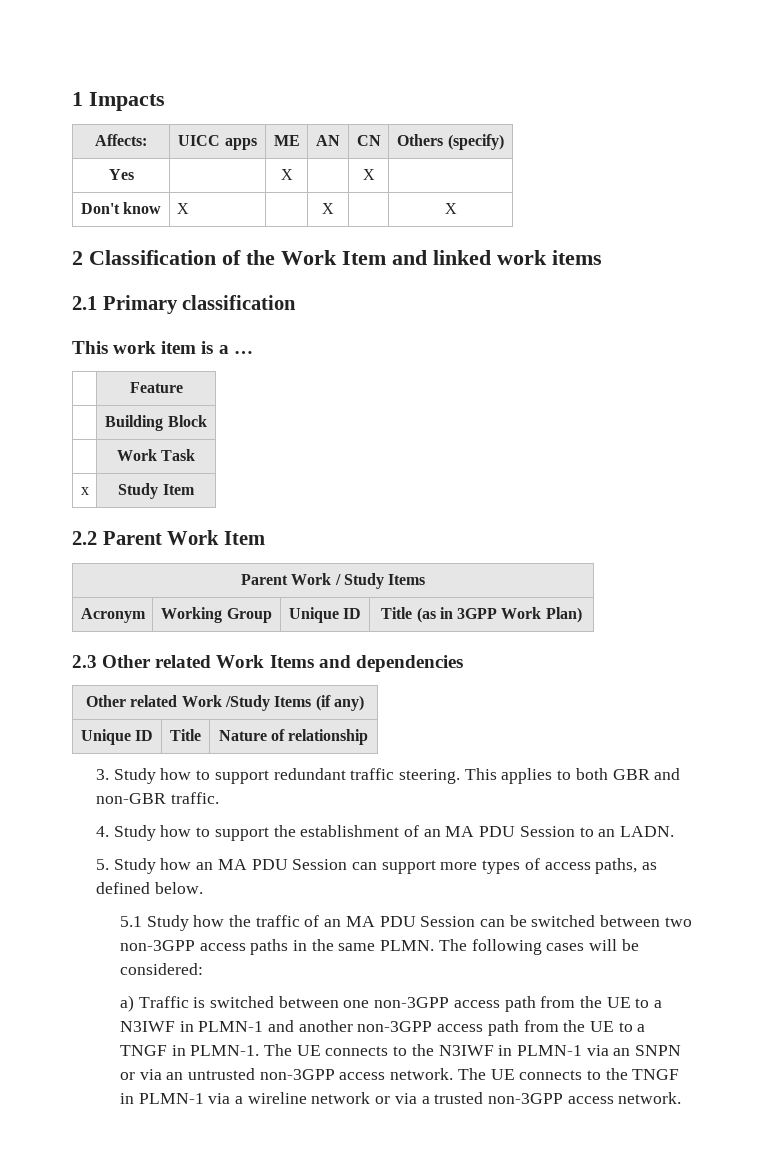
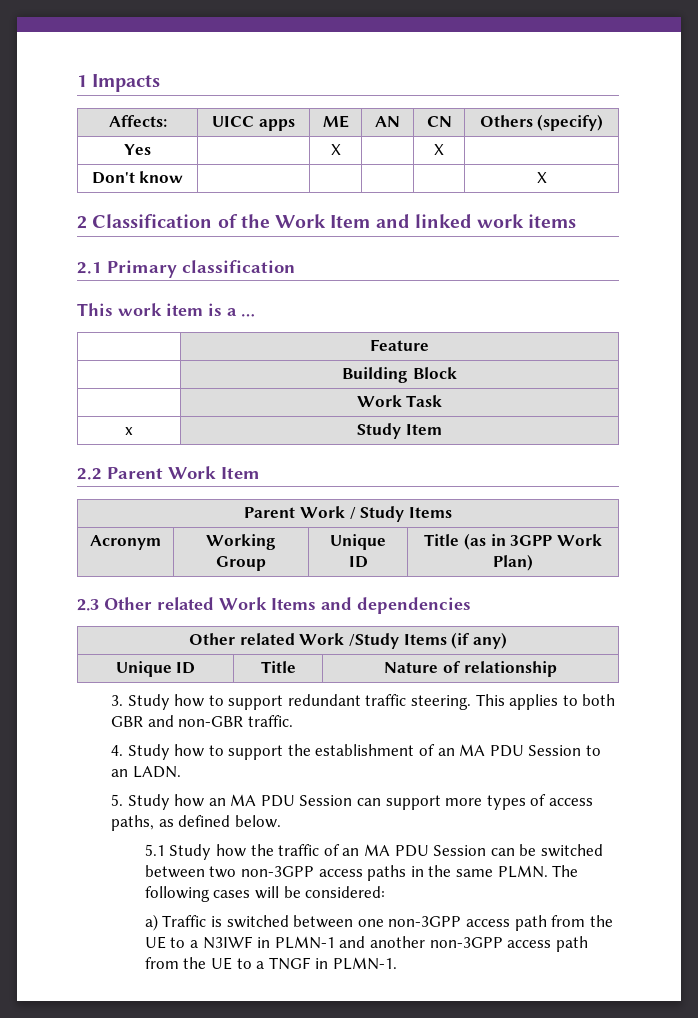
[176,203,189,214] [322,203,334,214] X | | X -> (184, 177) | |
[263,1044,682,1056] [119,1068,680,1080] [119,1092,682,1104] The UE connects to the N3IWF in PLMN-1 via an SNPN or via an untrusted non-3GPP access network. The UE connects to the TNGF in PLMN-1 via a wireline network or via a trusted non-3GPP access network. -> (397, 963) none

